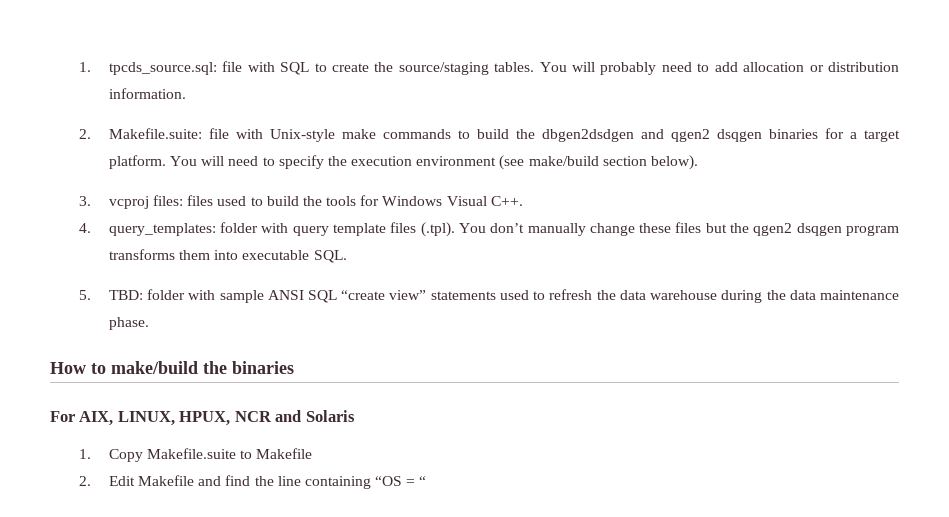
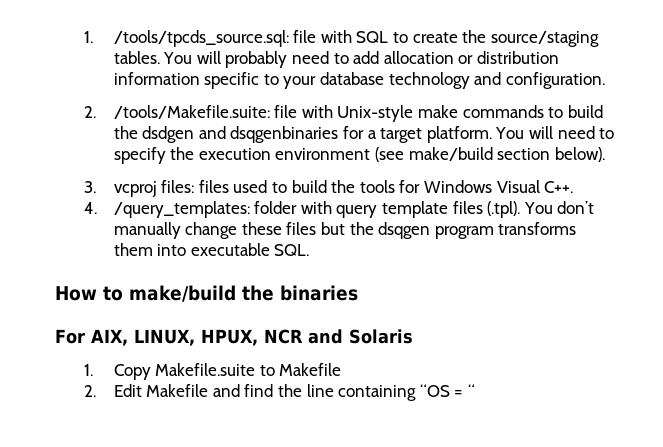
[79,62,217,75] 1. tpcds_source.sql: -> [84,30,289,47] 1. /tools/tpcds_source.sql:
[108,88,186,99] [79,128,202,139] information. // 2. Makefile.suite: -> [113,72,605,89] [84,105,270,119] information specific to your database technology and configuration. // 2. /tools/Makefile.suite:
[541,129,818,142] dbgen2dsdgen and qgen2 dsqgen binaries -> [142,126,339,143] dsdgen and dsqgenbinaries
[108,223,216,236] query_templates: -> [113,201,250,218] /query_templates:
[753,223,793,236] qgen2 -> (374, 228) none
[79,289,899,303] [108,317,149,330] // 5. TBD: folder with sample ANSI SQL “create view” statements used to refresh the data warehouse during the data maintenance phase. -> (310, 250) none

